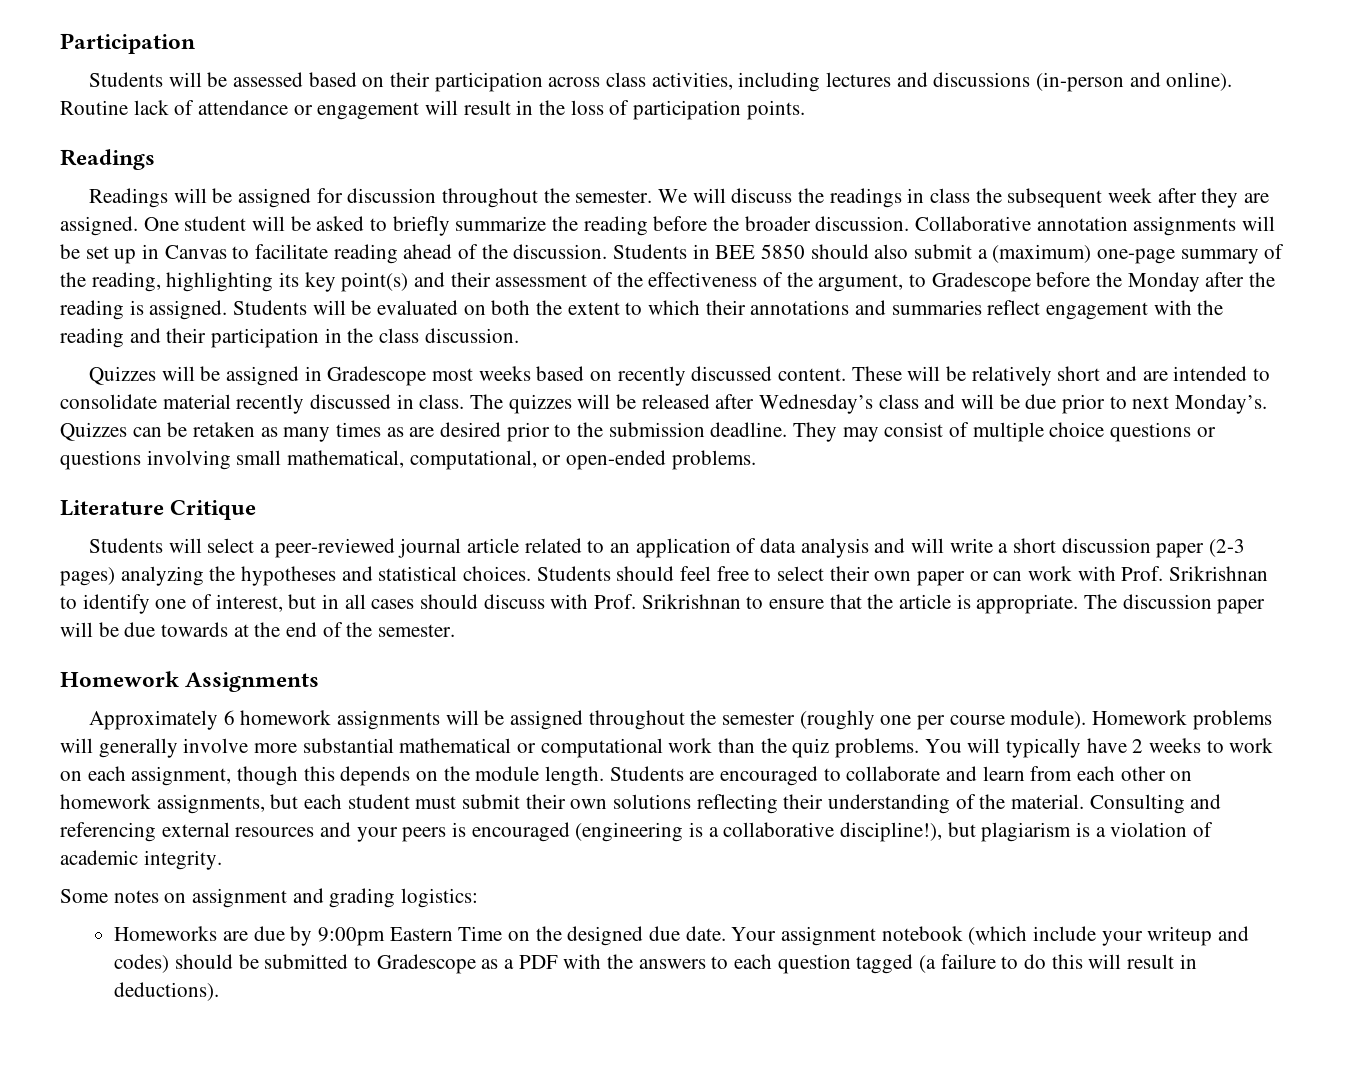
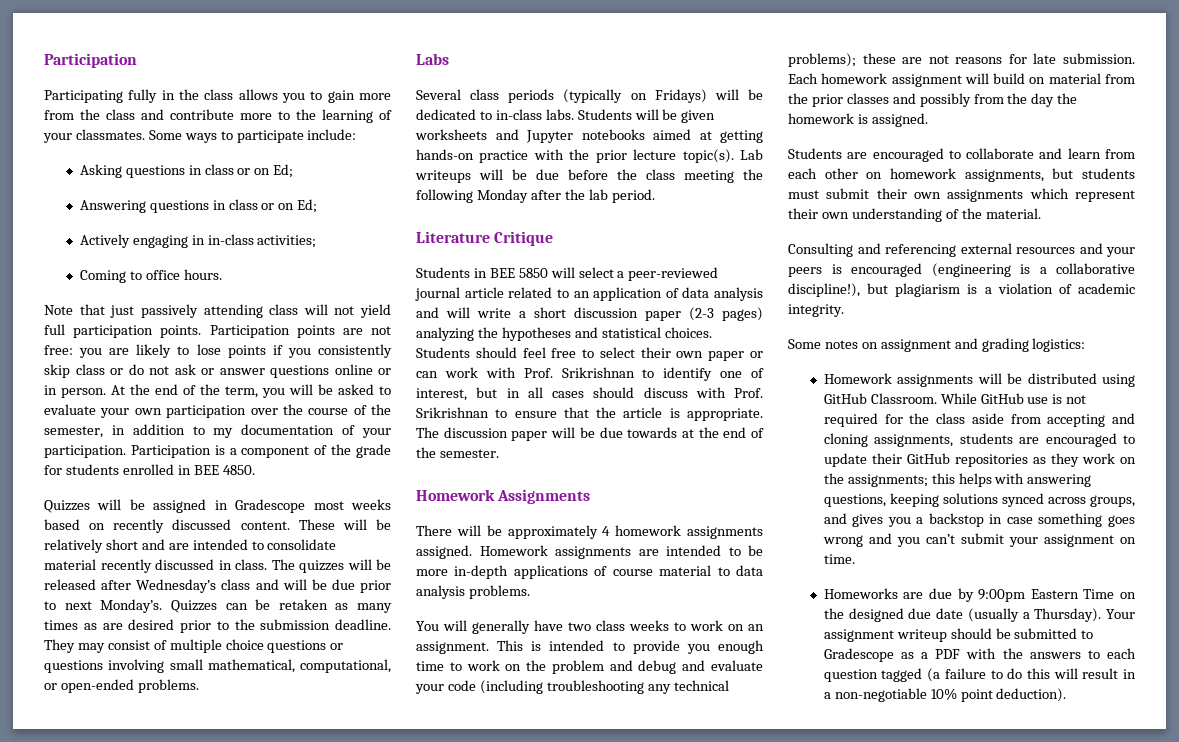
[88,72,1233,92] [60,100,805,120] [60,149,155,170] [88,188,1269,208] [60,216,1276,236] [60,244,1285,264] [60,272,1276,292] [60,300,1224,320] [60,328,519,348] Students will be assessed based on their participation across class activities, including lectures and discussions (in-person and online). Routine lack of attendance or engagement will result in the loss of participation points. // Readings // Readings will be assigned for discussion throughout the semester. We will discuss the readings in class the subsequent week after they are assigned. One student will be asked to briefly summarize the reading before the broader discussion. Collaborative annotation assignments will be set up in Canvas to facilitate reading ahead of the discussion. Students in BEE 5850 should also submit a (maximum) one-page summary of the reading, highlighting its key point(s) and their assessment of the effectiveness of the argument, to Gradescope before the Monday after the reading is assigned. Students will be evaluated on both the extent to which their annotations and summaries reflect engagement with the reading and their participation in the class discussion. -> [44,89,391,103] [44,109,392,123] [43,129,357,143] [79,164,294,178] [79,199,318,213] [79,234,317,248] [79,269,222,283] [44,304,391,318] [44,324,391,338] [44,344,392,358] [44,364,391,378] [44,384,391,398] [44,404,391,418] [44,424,392,438] [44,444,391,458] [44,464,255,475] Participating fully in the class allows you to gain more from the class and contribute more to the learning of your classmates. Some ways to participate include: // Asking questions in class or on Ed; // Answering questions in class or on Ed; // Actively engaging in in-class activities; // Coming to office hours. // Note that just passively attending class will not yield full participation points. Participation points are not free: you are likely to lose points if you consistently skip class or do not ask or answer questions online or in person. At the end of the term, you will be asked to evaluate your own participation over the course of the semester, in addition to my documentation of your participation. Participation is a component of the grade for students enrolled in BEE 4850.
(756, 460) none -> [416,53,449,65] [416,89,763,103] [416,109,716,123] [415,129,763,143] [416,149,764,163] [415,169,763,183] [416,189,655,203] // Labs // Several class periods (typically on Fridays) will be dedicated to in-class labs. Students will be given worksheets and Jupyter notebooks aimed at getting hands-on practice with the prior lecture topic(s). Lab writeups will be due before the class meeting the following Monday after the lab period.
(163, 545) none -> [473,268,548,278] in BEE 5850
[88,710,1272,730] [60,738,1274,758] [60,766,605,786] Approximately 6 homework assignments will be assigned throughout the semester (roughly one per course module). Homework problems will generally involve more substantial mathematical or computational work than the quiz problems. You will typically have 2 weeks to work on each assignment, though this depends on the module length. -> [416,525,763,539] [416,545,763,559] [416,565,764,579] [416,585,530,599] [416,620,764,634] [416,640,764,654] [416,660,763,674] [415,680,729,694] [788,53,1135,67] [788,73,1135,87] [788,93,1078,107] [788,113,928,127] There will be approximately 4 homework assignments assigned. Homework assignments are intended to be more in-depth applications of course material to data analysis problems. // You will generally have two class weeks to work on an assignment. This is intended to provide you enough time to work on the problem and debug and evaluate your code (including troubleshooting any technical problems); these are not reasons for late submission. Each homework assignment will build on material from the prior classes and possibly from the day the homework is assigned. //
[304,794,410,809] each student -> [1082,168,1135,179] students
[613,794,824,814] solutions reflecting their -> [947,188,1135,202] [788,208,849,219] assignments which represent their own
(1085, 801) none -> (1041, 213) //
(479, 898) none -> [823,373,1135,387] [823,393,1087,404] [823,413,1135,427] [823,433,1135,447] [823,453,1136,467] [823,473,1092,487] [823,493,1135,507] [823,513,1135,527] [822,533,1136,547] [823,554,855,564] // Homework assignments will be distributed using GitHub Classroom. While GitHub use is not required for the class aside from accepting and cloning assignments, students are encouraged to update their GitHub repositories as they work on the assignments; this helps with answering questions, keeping solutions synced across groups, and gives you a backstop in case something goes wrong and you can’t submit your assignment on time.
[685,926,1249,946] [114,954,170,973] date. Your assignment notebook (which include your writeup and codes) -> [936,608,1135,622] [823,629,947,642] date (usually a Thursday). Your assignment writeup
[114,982,220,1001] deductions). -> [823,688,1067,702] a non-negotiable 10% point deduction).

